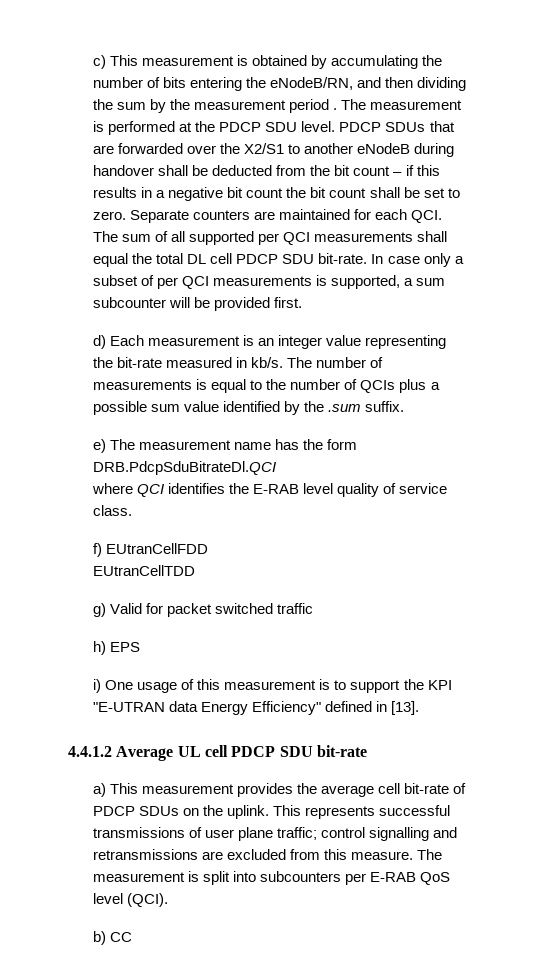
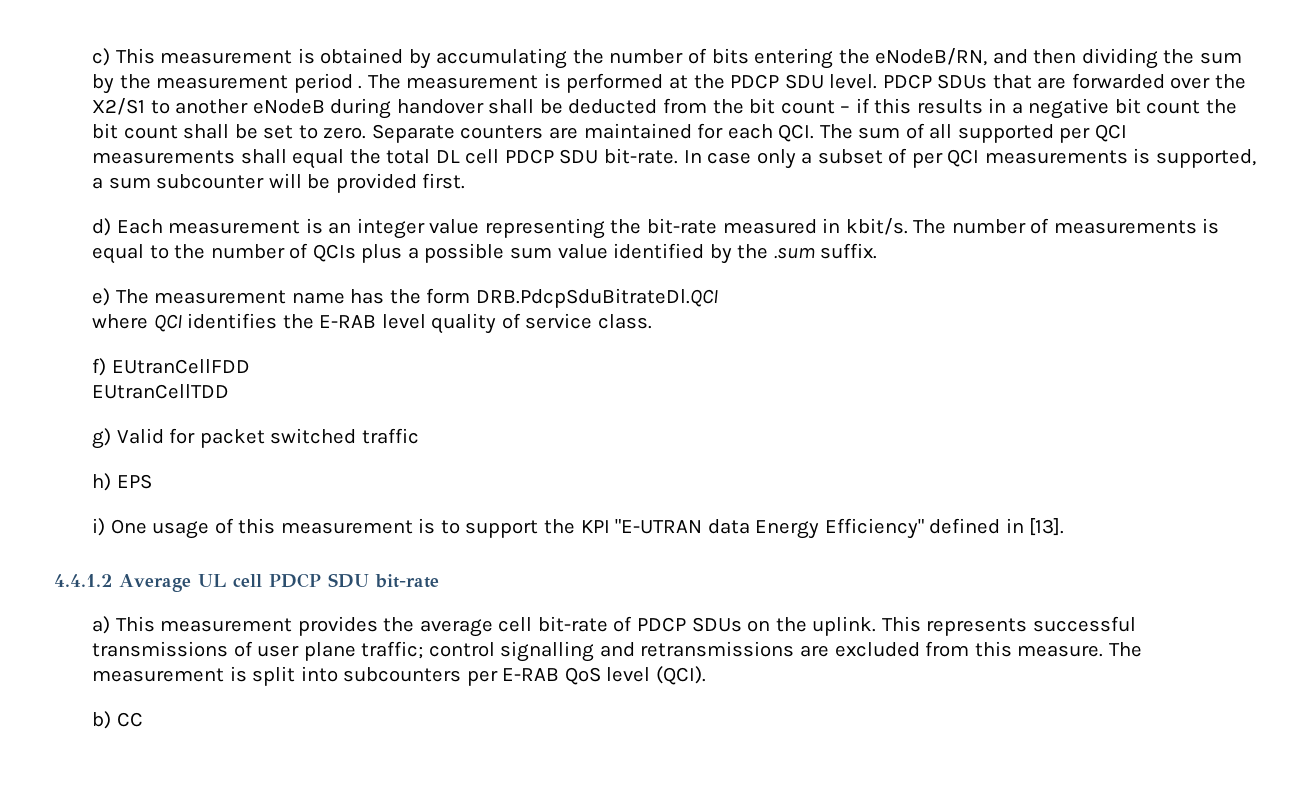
[251,357,284,368] kb/s. -> [845,218,908,235] kbit/s.

